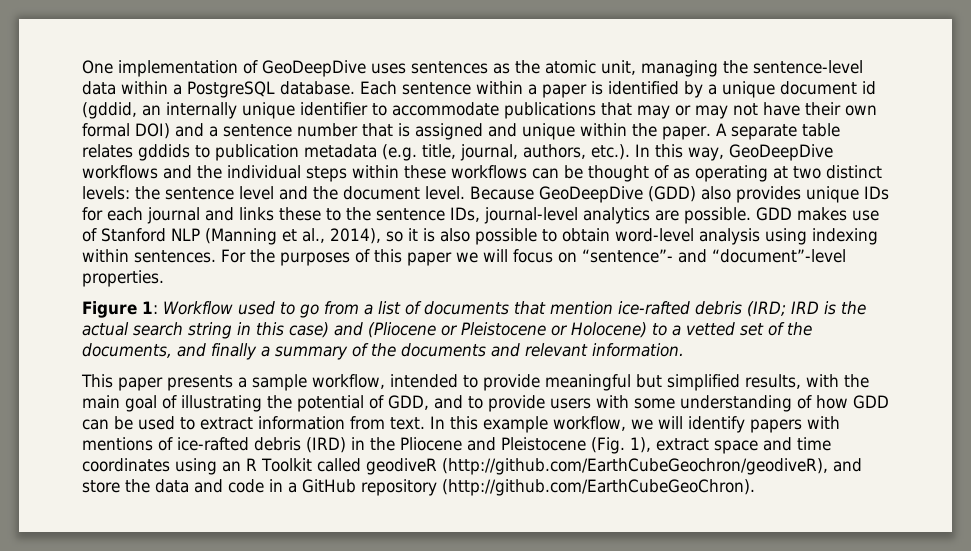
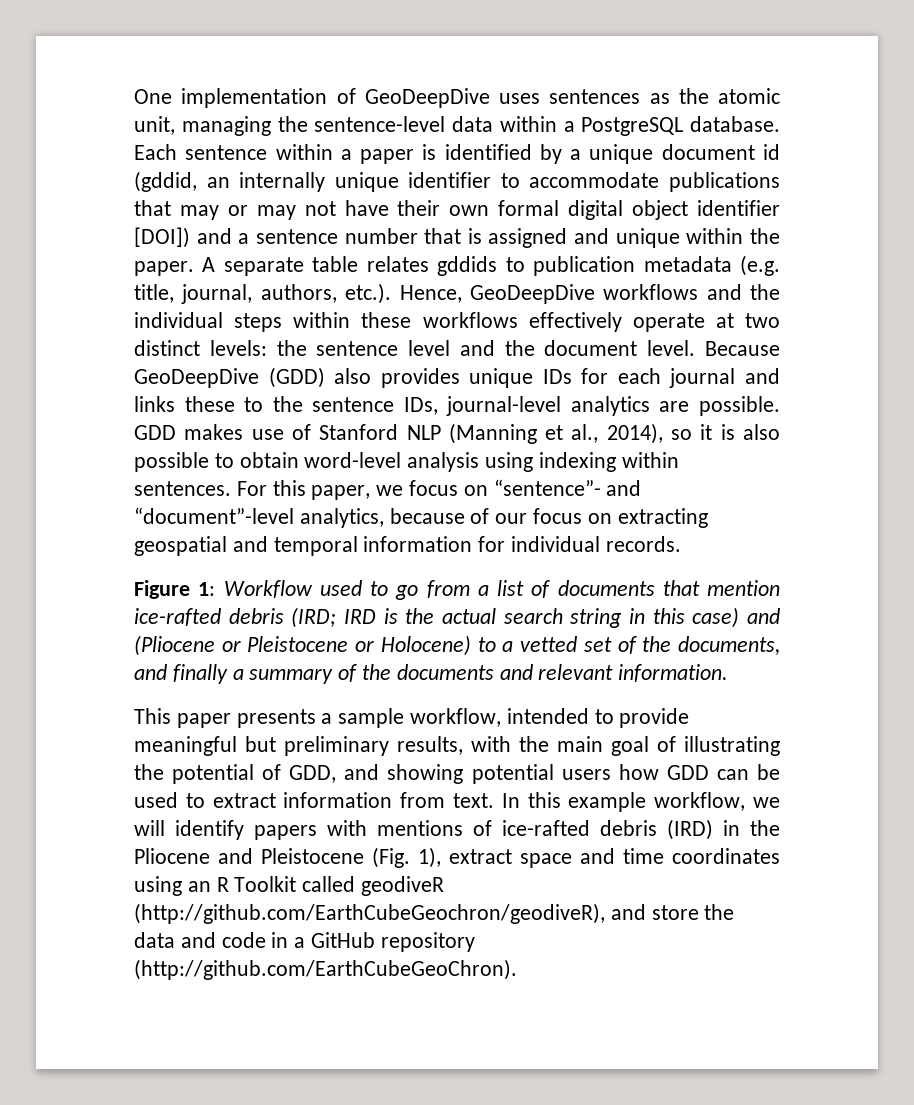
[135,123,170,139] DOI) -> [568,200,781,220] [134,227,190,248] digital object identifier [DOI])
[635,144,724,161] In this way, -> [399,285,462,303] Hence,
[532,165,768,182] can be thought of as operating -> [528,312,705,332] effectively operate
[250,249,508,266] the purposes of this paper we will -> [272,480,404,500] this paper, we
[82,270,164,287] properties. -> [299,508,708,528] [134,536,681,556] analytics, because of our focus on extracting geospatial and temporal information for individual records.
[667,374,740,391] simplified -> [284,736,389,756] preliminary
[468,395,812,412] to provide users with some understanding of -> [387,764,611,784] showing potential users

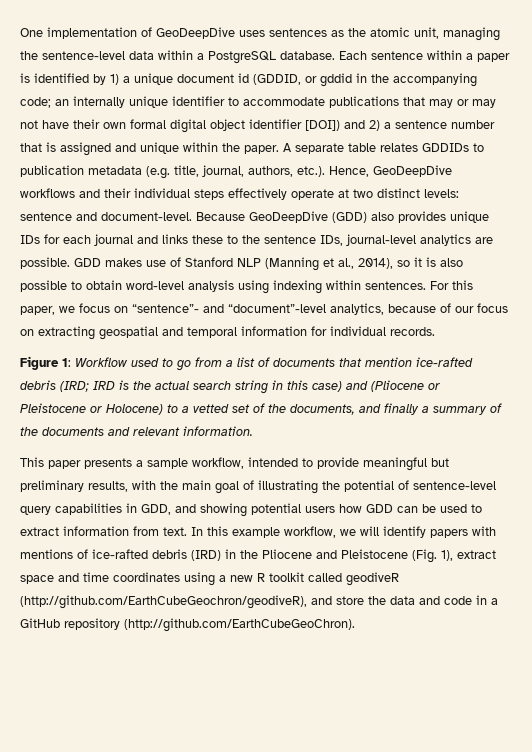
(562, 154) none -> [110,74,119,85] 1)
[134,171,197,192] (gddid, -> [253,73,477,87] [20,97,51,108] (GDDID, or gddid in the accompanying code;
(232, 236) none -> [369,120,380,131] 2)
[437,256,498,276] gddids -> [422,143,469,152] GDDIDs
[750,284,780,300] the -> [104,188,131,198] their
[293,312,518,328] within these workflows -> (224, 194) none
[276,340,696,356] the sentence level and the document level. -> [20,212,192,221] sentence and document-level.
(282, 772) none -> [413,481,496,490] [20,503,137,515] sentence-level query capabilities in
[187,876,297,892] an R Toolkit -> [219,572,304,582] a new R toolkit

